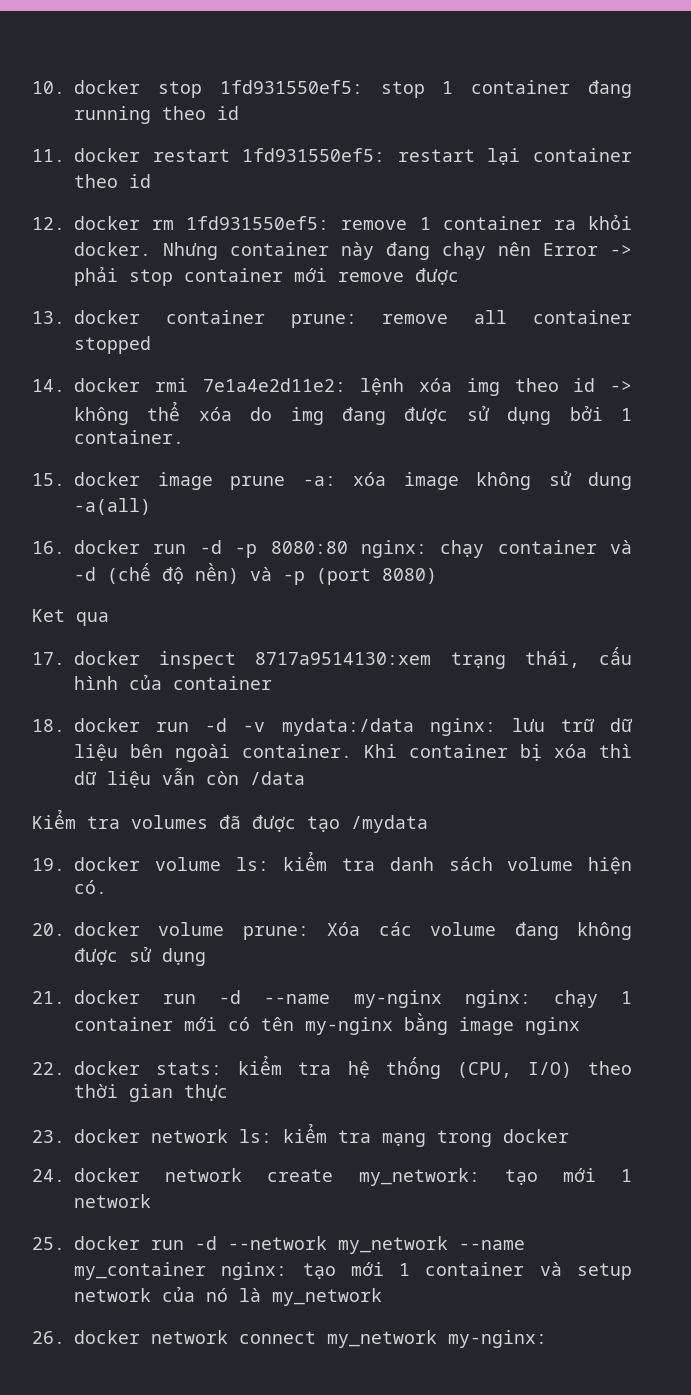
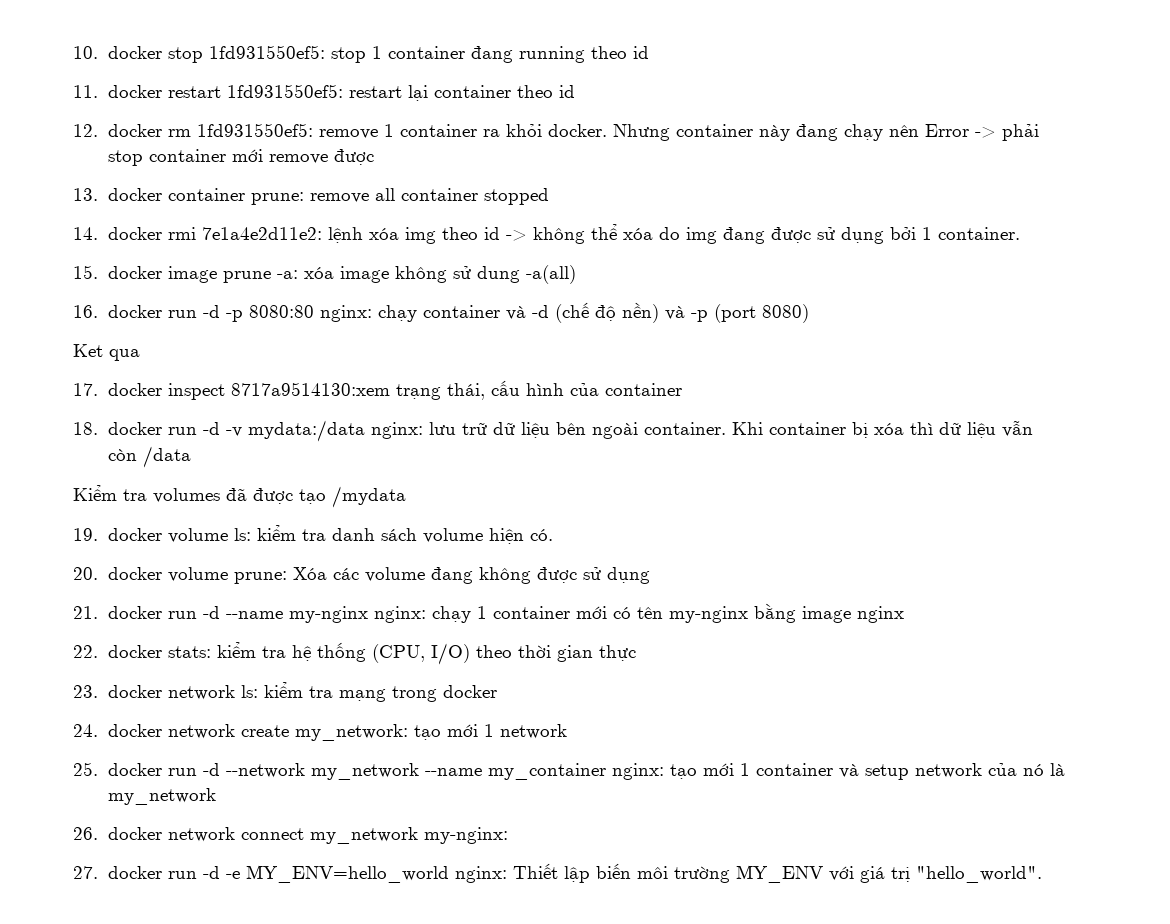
(547, 1339) none -> [73,863,1042,883] // 27. docker run -d -e MY_ENV=hello_world nginx: Thiết lập biến môi trường MY_ENV với giá trị "hello_world".

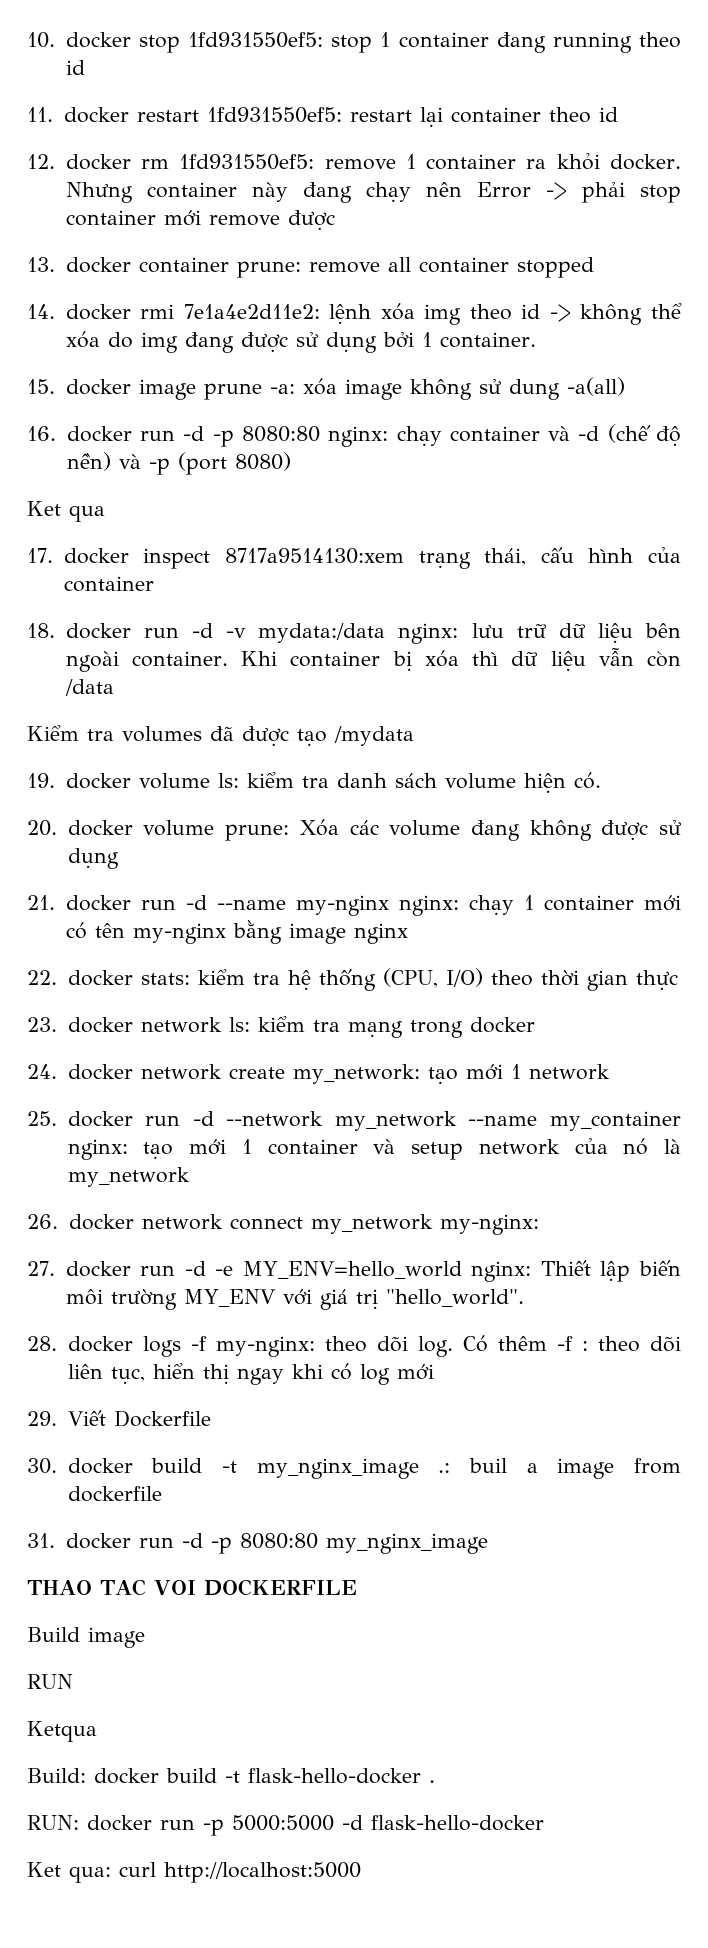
(1042, 874) none -> [27,1335,681,1357] [67,1363,434,1385] [27,1410,211,1427] [27,1458,681,1479] [67,1486,162,1502] [27,1533,488,1554] [27,1579,357,1596] [27,1627,145,1648] [27,1674,73,1689] [27,1721,97,1742] [27,1768,435,1784] [27,1815,544,1836] [27,1862,361,1883] // 28. docker logs -f my-nginx: theo dõi log. Có thêm -f : theo dõi liên tục, hiển thị ngay khi có log mới // 29. Viết Dockerfile // 30. docker build -t my_nginx_image .: buil a image from dockerfile // 31. docker run -d -p 8080:80 my_nginx_image // THAO TAC VOI DOCKERFILE // Build image // RUN // Ketqua // Build: docker build -t flask-hello-docker . // RUN: docker run -p 5000:5000 -d flask-hello-docker // Ket qua: curl http://localhost:5000

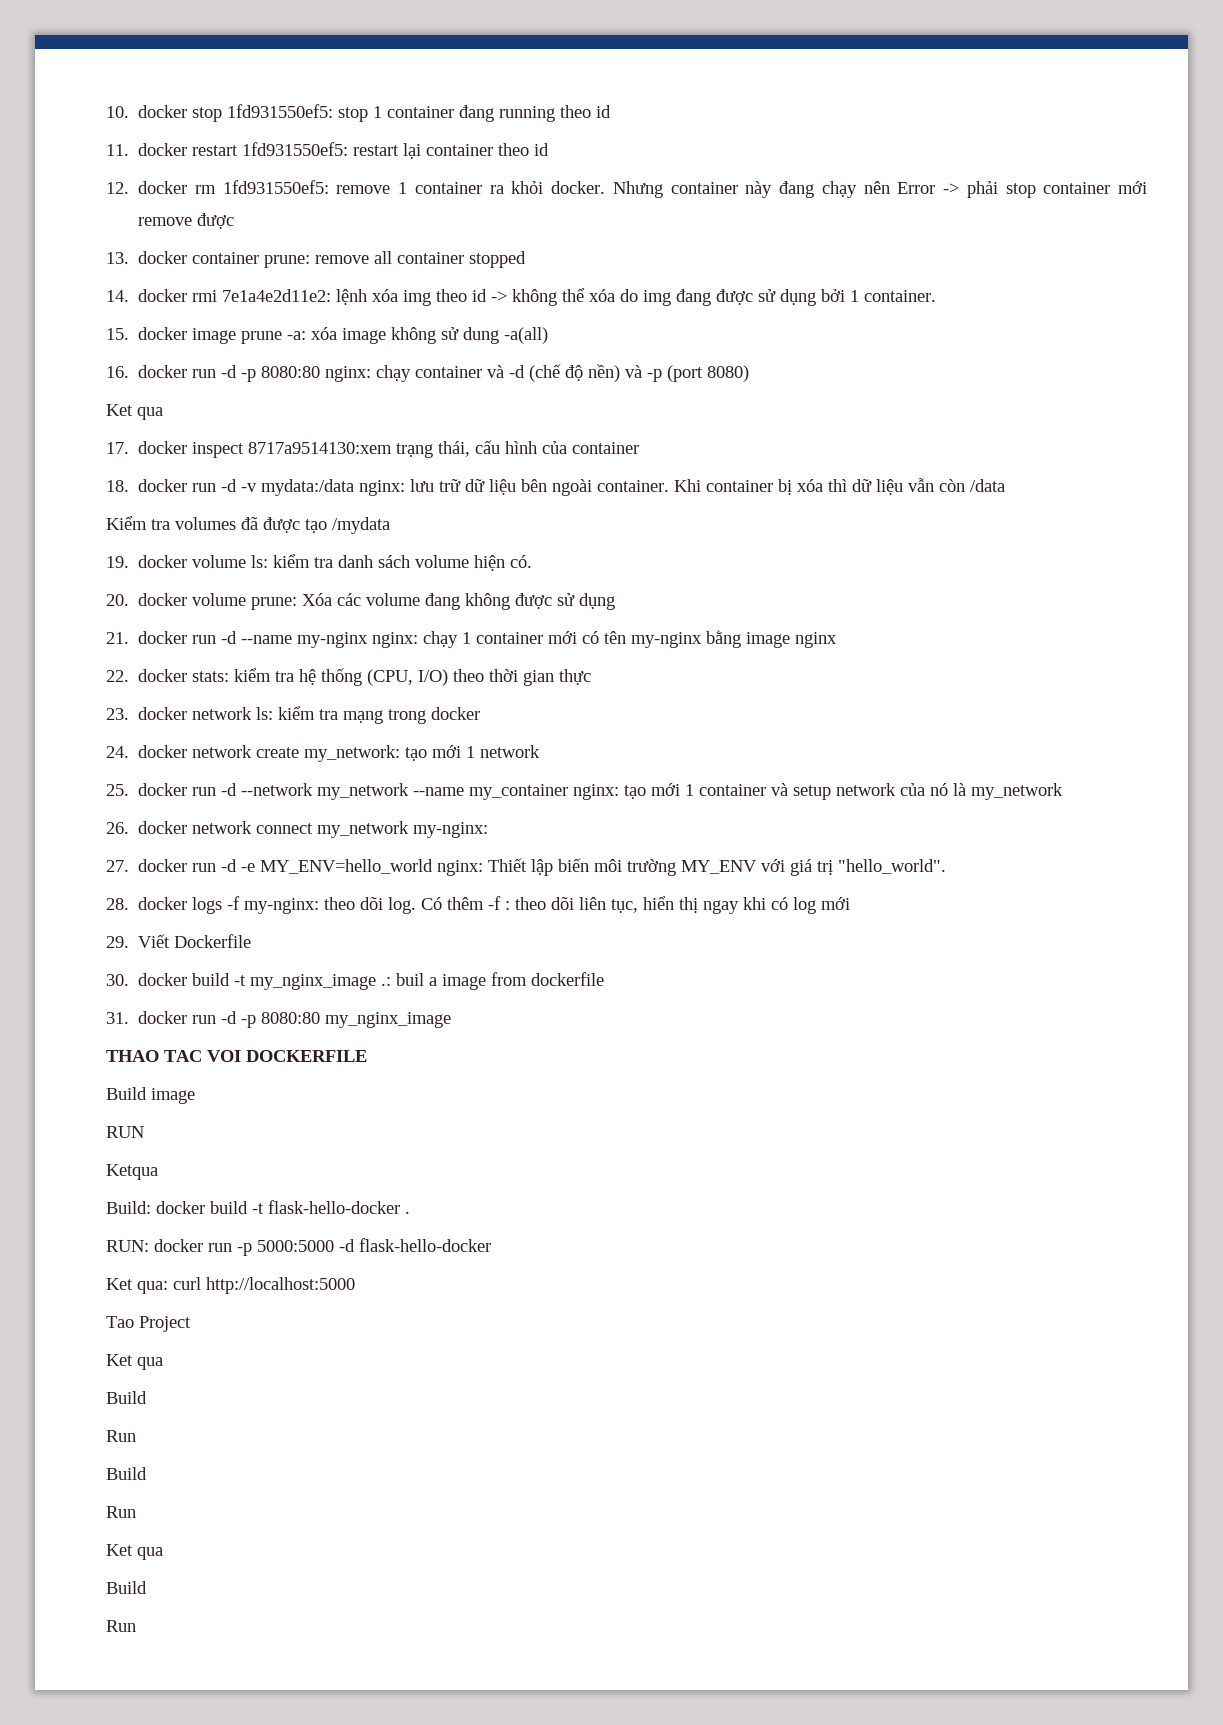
(361, 1872) none -> [106,1316,191,1332] [106,1354,163,1370] [106,1391,147,1404] [106,1430,136,1442] [106,1467,147,1480] [106,1506,136,1518] [106,1544,163,1560] [106,1581,147,1594] [106,1620,136,1632] // Tao Project // Ket qua // Build // Run // Build // Run // Ket qua // Build // Run

